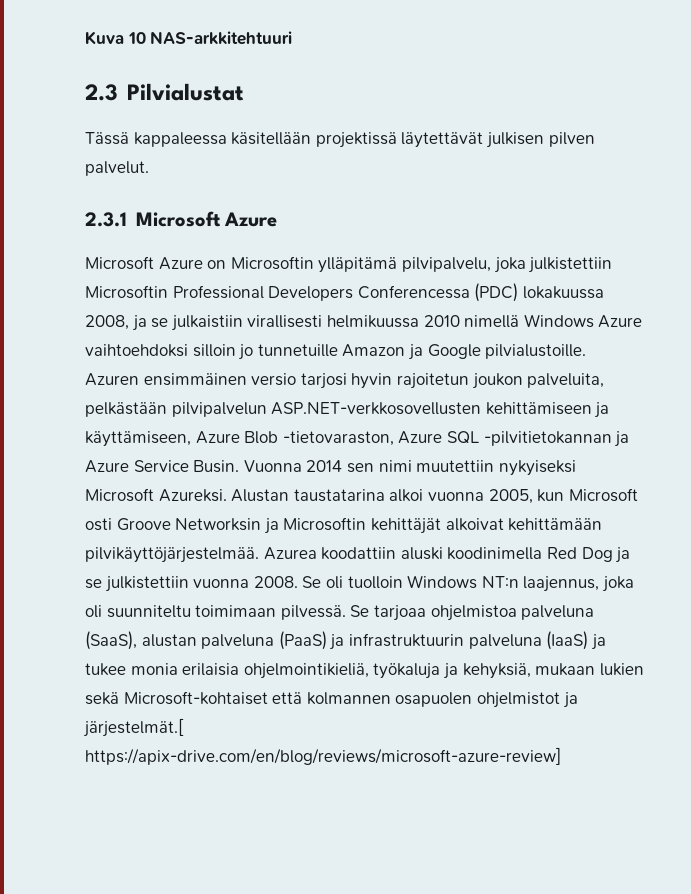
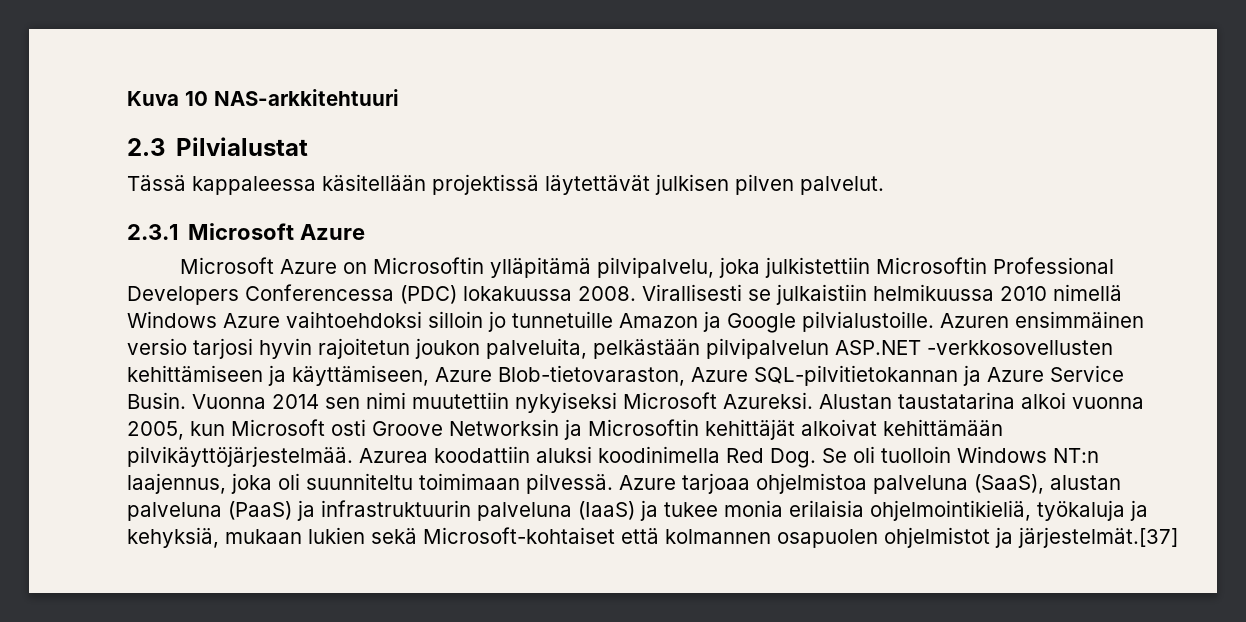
[85,315,147,331] 2008, ja -> [578,284,742,301] 2008. Virallisesti
[247,315,323,328] virallisesti -> (867, 294) none
[271,402,482,415] ASP.NET-verkkosovellusten -> [835,340,1113,355] ASP.NET -verkkosovellusten
[244,431,612,446] Blob -tietovaraston, Azure SQL -pilvitietokannan -> [498,365,958,386] Blob-tietovaraston, Azure SQL-pilvitietokannan
[400,547,443,560] aluski -> [536,446,592,463] aluksi
[581,547,631,563] [85,576,298,592] Dog ja se julkistettiin vuonna 2008. -> [770,448,816,468] Dog.
[350,605,370,617] Se -> [619,475,676,490] Azure
[83,718,184,737] [85,747,561,765] järjestelmät.[ https://apix-drive.com/en/blog/reviews/microsoft-azure-review] -> [1018,527,1178,548] järjestelmät.[37]

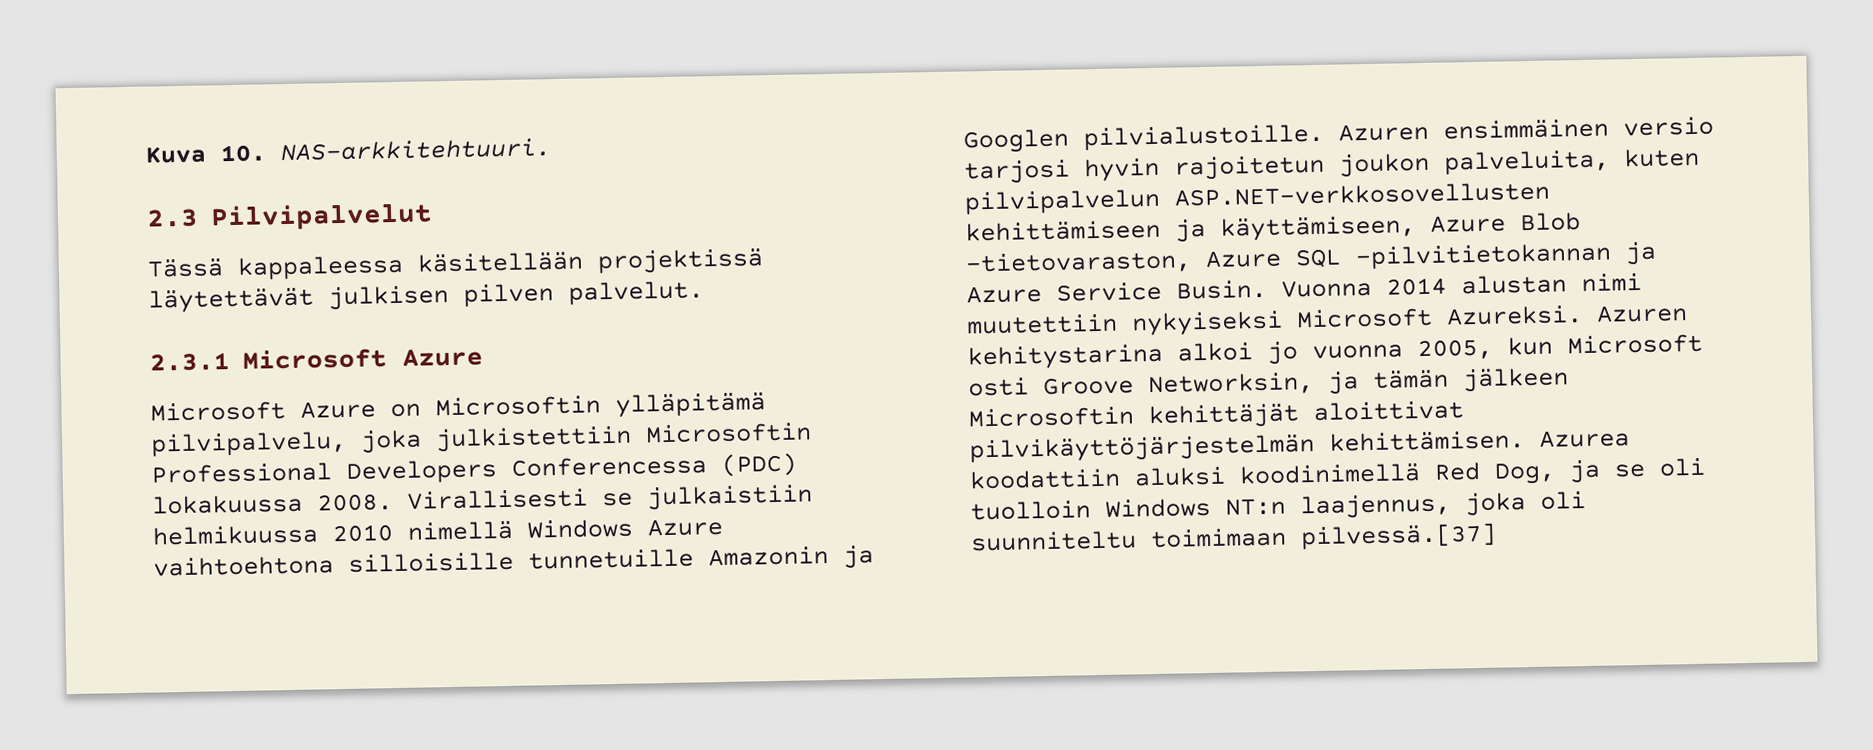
[185,89,399,106] 10 NAS-arkkitehtuuri -> [220,138,551,163] 10. NAS-arkkitehtuuri.
[176,137,309,156] Pilvialustat -> [209,202,433,232] Pilvipalvelut
[286,311,796,333] vaihtoehdoksi silloin jo tunnetuille Amazon ja Google -> [153,545,874,577] [963,128,1069,154] vaihtoehtona silloisille tunnetuille Amazonin ja Googlen
[593,338,1113,359] [127,365,958,386] pelkästään pilvipalvelun ASP.NET -verkkosovellusten kehittämiseen ja käyttämiseen, Azure Blob-tietovaraston, Azure SQL-pilvitietokannan -> [1623,147,1700,168] [964,181,1550,215] [965,212,1581,243] [965,242,1612,276] kuten pilvipalvelun ASP.NET-verkkosovellusten kehittämiseen ja käyttämiseen, Azure Blob -tietovaraston, Azure SQL -pilvitietokannan
[325,397,360,409] sen -> [1461,274,1567,295] alustan
[819,392,1066,409] Alustan taustatarina alkoi -> [1596,304,1688,323] [967,341,1298,371] Azuren kehitystarina alkoi jo
[449,419,1003,440] [127,446,847,468] Networksin ja Microsoftin kehittäjät alkoivat kehittämään pilvikäyttöjärjestelmää. Azurea koodattiin aluksi koodinimella Red Dog. Se -> [1148,367,1569,397] [968,400,1464,430] [969,429,1630,464] [969,459,1646,490] Networksin, ja tämän jälkeen Microsoftin kehittäjät aloittivat pilvikäyttöjärjestelmän kehittämisen. Azurea koodattiin aluksi koodinimellä Red Dog, ja se
[526,473,1121,494] [127,500,1148,521] [127,527,1178,548] pilvessä. Azure tarjoaa ohjelmistoa palveluna (SaaS), alustan palveluna (PaaS) ja infrastruktuurin palveluna (IaaS) ja tukee monia erilaisia ohjelmointikieliä, työkaluja ja kehyksiä, mukaan lukien sekä Microsoft-kohtaiset että kolmannen osapuolen ohjelmistot ja järjestelmät.[37] -> [1300,522,1497,550] pilvessä.[37]

